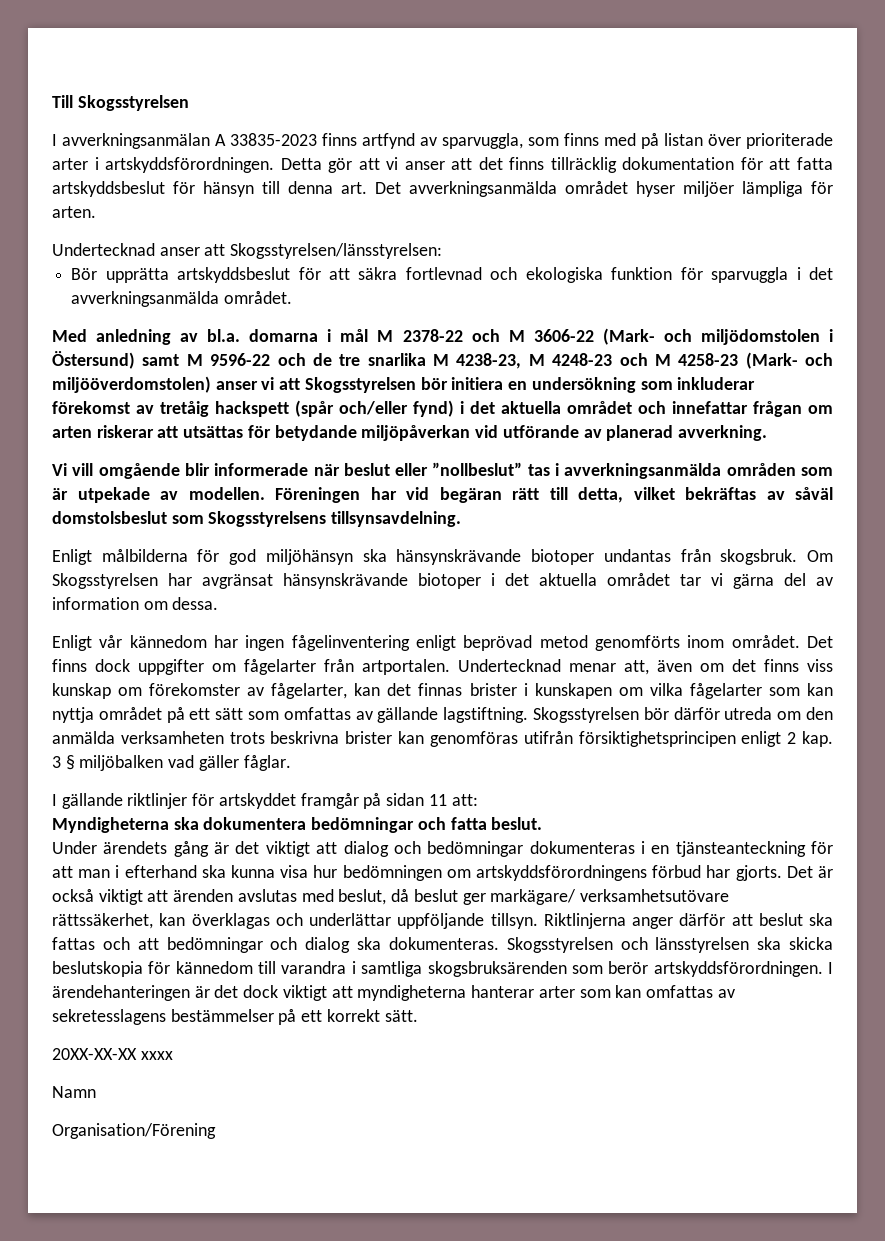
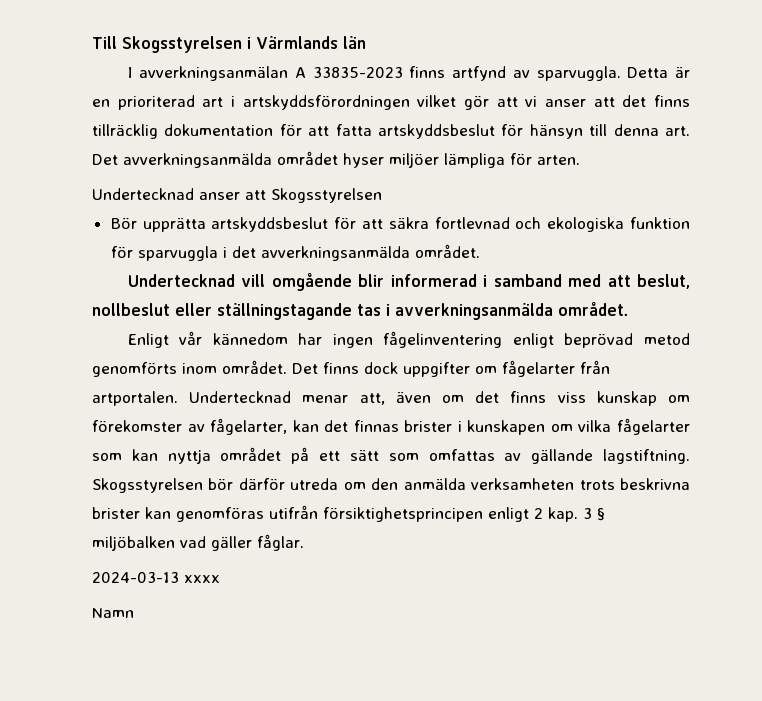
(189, 103) none -> [247,36,366,49] i Värmlands län
[442,133,833,149] [52,157,322,173] sparvuggla, som finns med på listan över prioriterade arter i artskyddsförordningen. Detta -> [536,66,690,81] [92,95,457,110] sparvuggla. Detta är en prioriterad art i artskyddsförordningen vilket
[230,243,443,259] Skogsstyrelsen/länsstyrelsen: -> [271,188,382,203] Skogsstyrelsen
[52,328,834,345] [52,351,833,369] [52,376,756,393] [52,400,833,417] [52,425,767,441] [52,462,833,479] [52,487,833,503] [52,511,462,527] [52,549,834,565] [52,573,833,589] [52,597,219,610] Med anledning av bl.a. domarna i mål M 2378-22 och M 3606-22 (Mark- och miljödomstolen i Östersund) samt M 9596-22 och de tre snarlika M 4238-23, M 4248-23 och M 4258-23 (Mark- och miljööverdomstolen) anser vi att Skogsstyrelsen bör initiera en undersökning som inkluderar förekomst av tretåig hackspett (spår och/eller fynd) i det aktuella området och innefattar frågan om arten riskerar att utsättas för betydande miljöpåverkan vid utförande av planerad avverkning. // Vi vill omgående blir informerade när beslut eller ”nollbeslut” tas i avverkningsanmälda områden som är utpekade av modellen. Föreningen har vid begäran rätt till detta, vilket bekräftas av såväl domstolsbeslut som Skogsstyrelsens tillsynsavdelning. // Enligt målbilderna för god miljöhänsyn ska hänsynskrävande biotoper undantas från skogsbruk. Om Skogsstyrelsen har avgränsat hänsynskrävande biotoper i det aktuella området tar vi gärna del av information om dessa. -> [127,273,690,291] [92,302,629,320] Undertecknad vill omgående blir informerad i samband med att beslut, nollbeslut eller ställningstagande tas i avverkningsanmälda området.
[52,793,478,809] [52,817,543,833] [52,841,833,857] [52,865,834,881] [52,889,729,905] [52,913,833,929] [52,937,834,953] [52,961,834,977] [52,985,735,1001] [52,1009,418,1025] [52,1048,137,1060] I gällande riktlinjer för artskyddet framgår på sidan 11 att: // Myndigheterna ska dokumentera bedömningar och fatta beslut. // Under ärendets gång är det viktigt att dialog och bedömningar dokumenteras i en tjänsteanteckning för att man i efterhand ska kunna visa hur bedömningen om artskyddsförordningens förbud har gjorts. Det är också viktigt att ärenden avslutas med beslut, då beslut ger markägare/ verksamhetsutövare rättssäkerhet, kan överklagas och underlättar uppföljande tillsyn. Riktlinjerna anger därför att beslut ska fattas och att bedömningar och dialog ska dokumenteras. Skogsstyrelsen och länsstyrelsen ska skicka beslutskopia för kännedom till varandra i samtliga skogsbruksärenden som berör artskyddsförordningen. I ärendehanteringen är det dock viktigt att myndigheterna hanterar arter som kan omfattas av sekretesslagens bestämmelser på ett korrekt sätt. // 20XX-XX-XX -> [92,572,179,583] 2024-03-13
[52,1123,216,1139] // Organisation/Förening -> (134, 613) none

